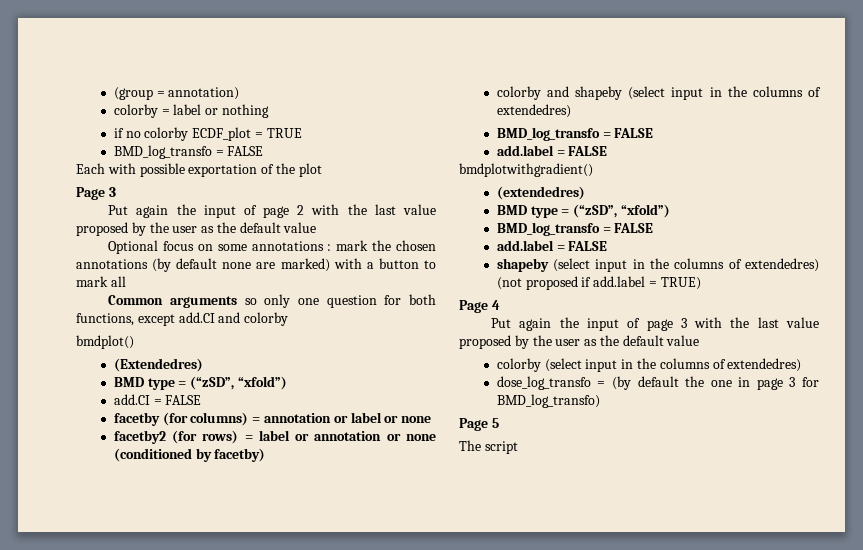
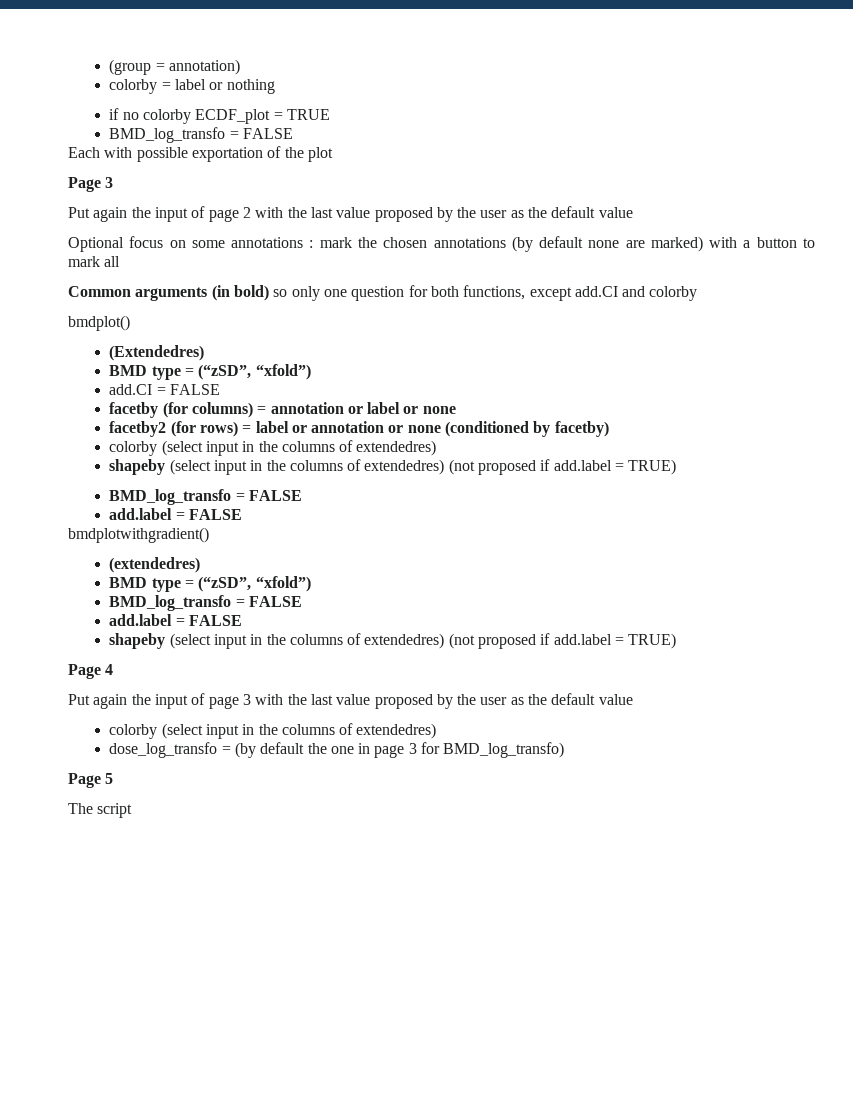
(237, 302) none -> [211,285,269,301] (in bold)
[547,86,821,100] [496,104,571,118] and shapeby (select input in the columns of extendedres) -> [161,440,437,456] [109,459,677,475] (select input in the columns of extendedres) // shapeby (select input in the columns of extendedres) (not proposed if add.label = TRUE)

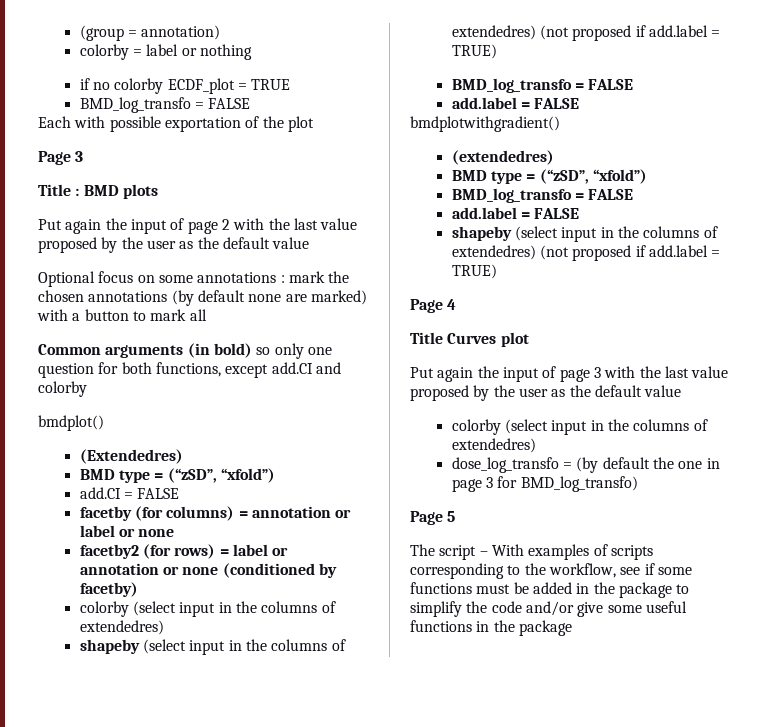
(114, 182) none -> [38,184,158,199] // Title : BMD plots
(114, 669) none -> [410,332,529,347] // Title Curves plot
(133, 810) none -> [479,544,653,560] [410,563,692,579] [410,582,690,598] [410,601,687,617] [410,620,572,636] – With examples of scripts corresponding to the workflow, see if some functions must be added in the package to simplify the code and/or give some useful functions in the package

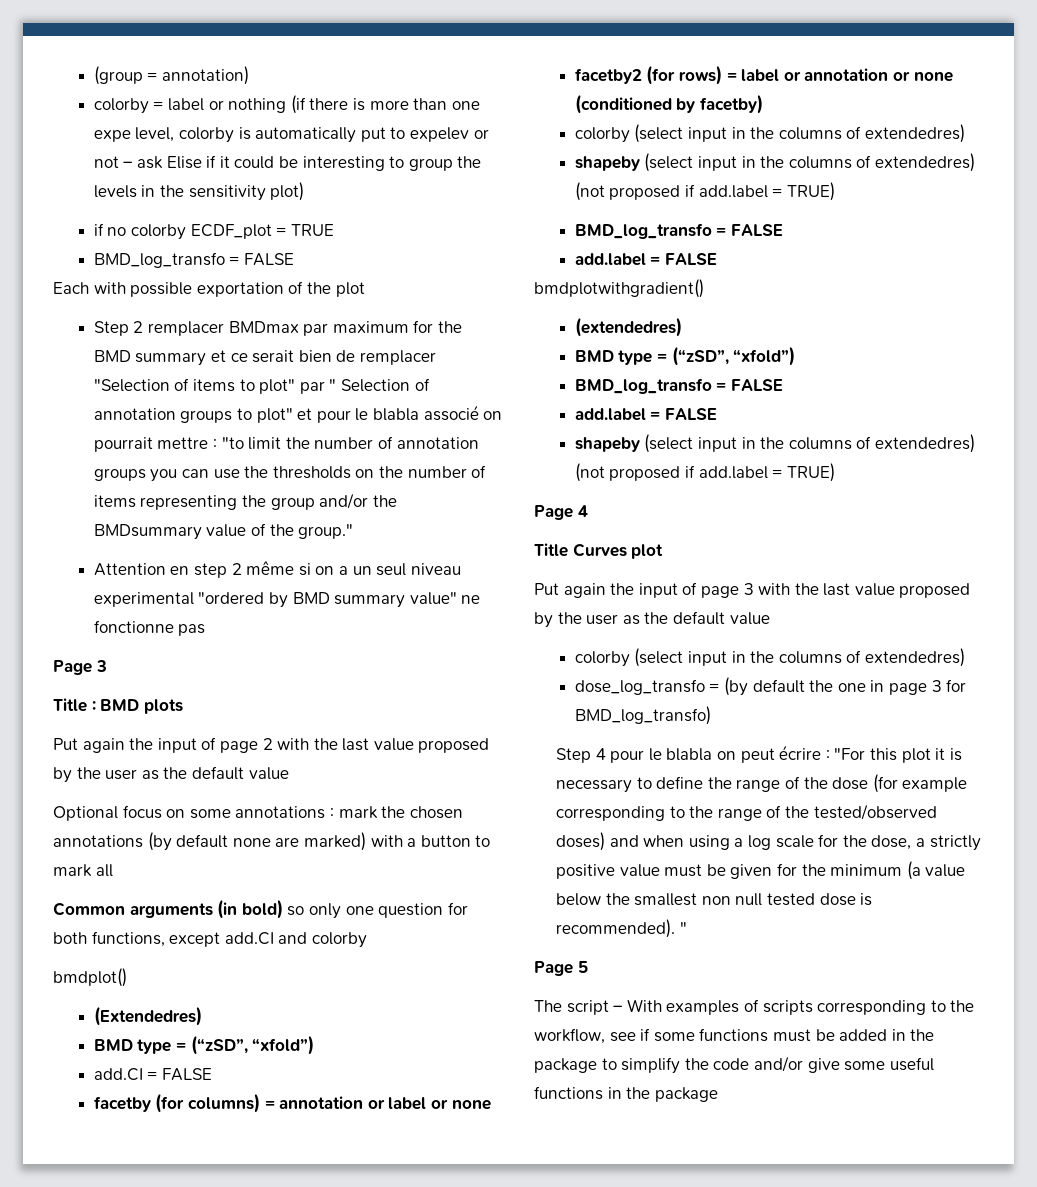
(252, 52) none -> [290,95,480,114] [93,127,489,143] [93,155,482,171] [93,182,305,201] (if there is more than one expe level, colorby is automatically put to expelev or not – ask Elise if it could be interesting to group the levels in the sensitivity plot)
(314, 124) none -> [93,320,462,336] [93,350,436,366] [93,378,430,394] [93,405,503,423] [93,436,479,452] [93,465,487,482] [93,493,397,510] [93,523,354,540] [93,561,461,578] [93,592,481,608] [93,620,206,636] // Step 2 remplacer BMDmax par maximum for the BMD summary et ce serait bien de remplacer "Selection of items to plot" par " Selection of annotation groups to plot" et pour le blabla associé on pourrait mettre : "to limit the number of annotation groups you can use the thresholds on the number of items representing the group and/or the BMDsummary value of the group." // Attention en step 2 même si on a un seul niveau experimental "ordered by BMD summary value" ne fonctionne pas
(638, 484) none -> [556,745,962,763] [556,774,968,793] [556,804,937,821] [556,832,981,851] [556,861,966,880] [556,893,873,906] [556,919,687,938] // Step 4 pour le blabla on peut écrire : "For this plot it is necessary to define the range of the dose (for example corresponding to the range of the tested/observed doses) and when using a log scale for the dose, a strictly positive value must be given for the minimum (a value below the smallest non null tested dose is recommended). "

